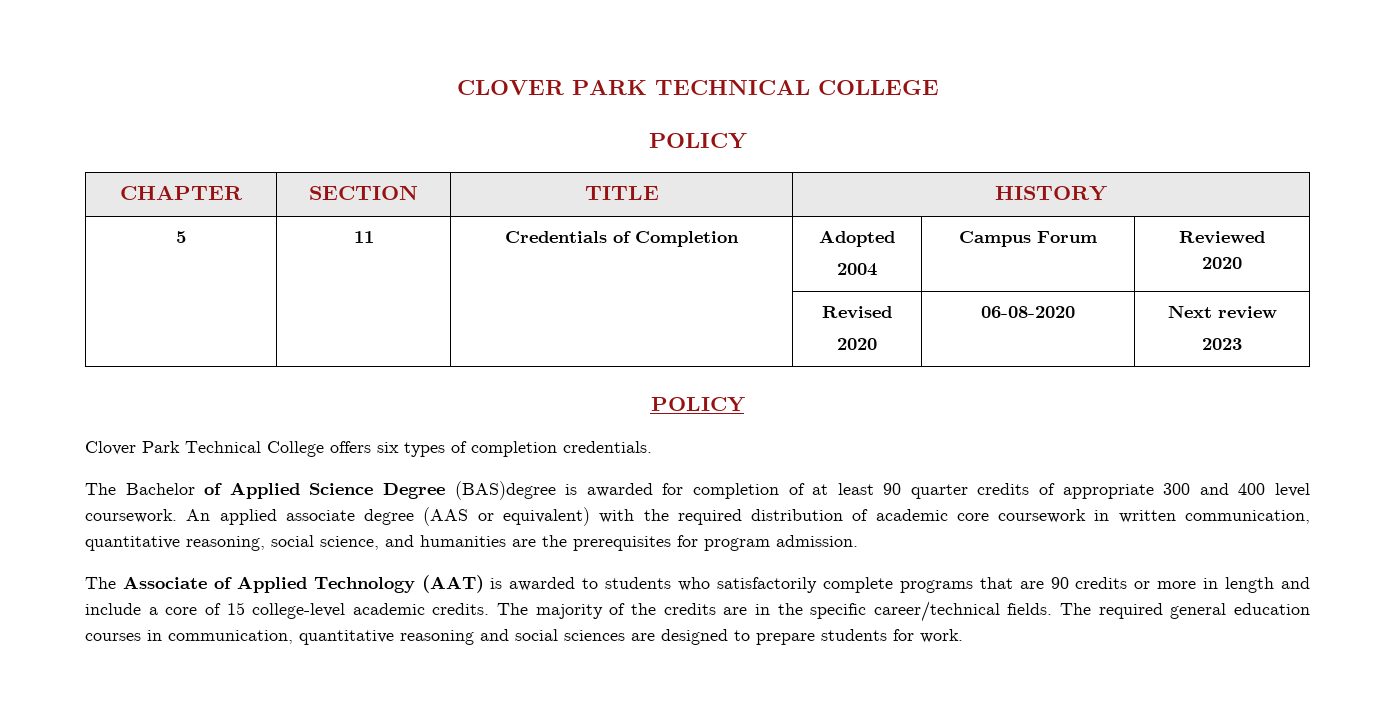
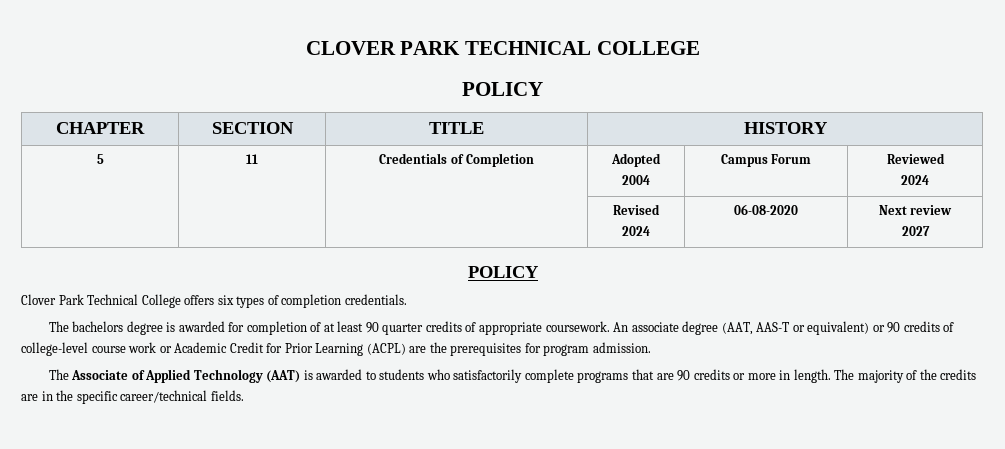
[1202,257,1242,269] 2020 -> [901,175,929,185] 2024
[837,338,877,350] 2020 -> [622,226,650,236] 2024
[1202,338,1242,350] 2023 -> [901,226,930,236] 2027
[125,481,556,500] Bachelor of Applied Science Degree (BAS)degree -> [72,321,163,335] bachelors degree
[1163,483,1310,497] 300 and 400 level -> (542, 328) none
[219,509,277,525] applied -> (629, 327) none
[423,507,1311,526] [85,535,506,551] (AAS or equivalent) with the required distribution of academic core coursework in written communication, quantitative reasoning, social science, and humanities -> [721,321,955,335] [21,342,406,356] (AAT, AAS-T or equivalent) or 90 credits of college-level course work or Academic Credit for Prior Learning (ACPL)
[1225,577,1311,593] [85,602,490,619] length and include a core of 15 college-level academic credits. -> [793,369,831,383] length.
[1060,603,1310,619] [85,629,963,645] The required general education courses in communication, quantitative reasoning and social sciences are designed to prepare students for work. -> (244, 395) none

